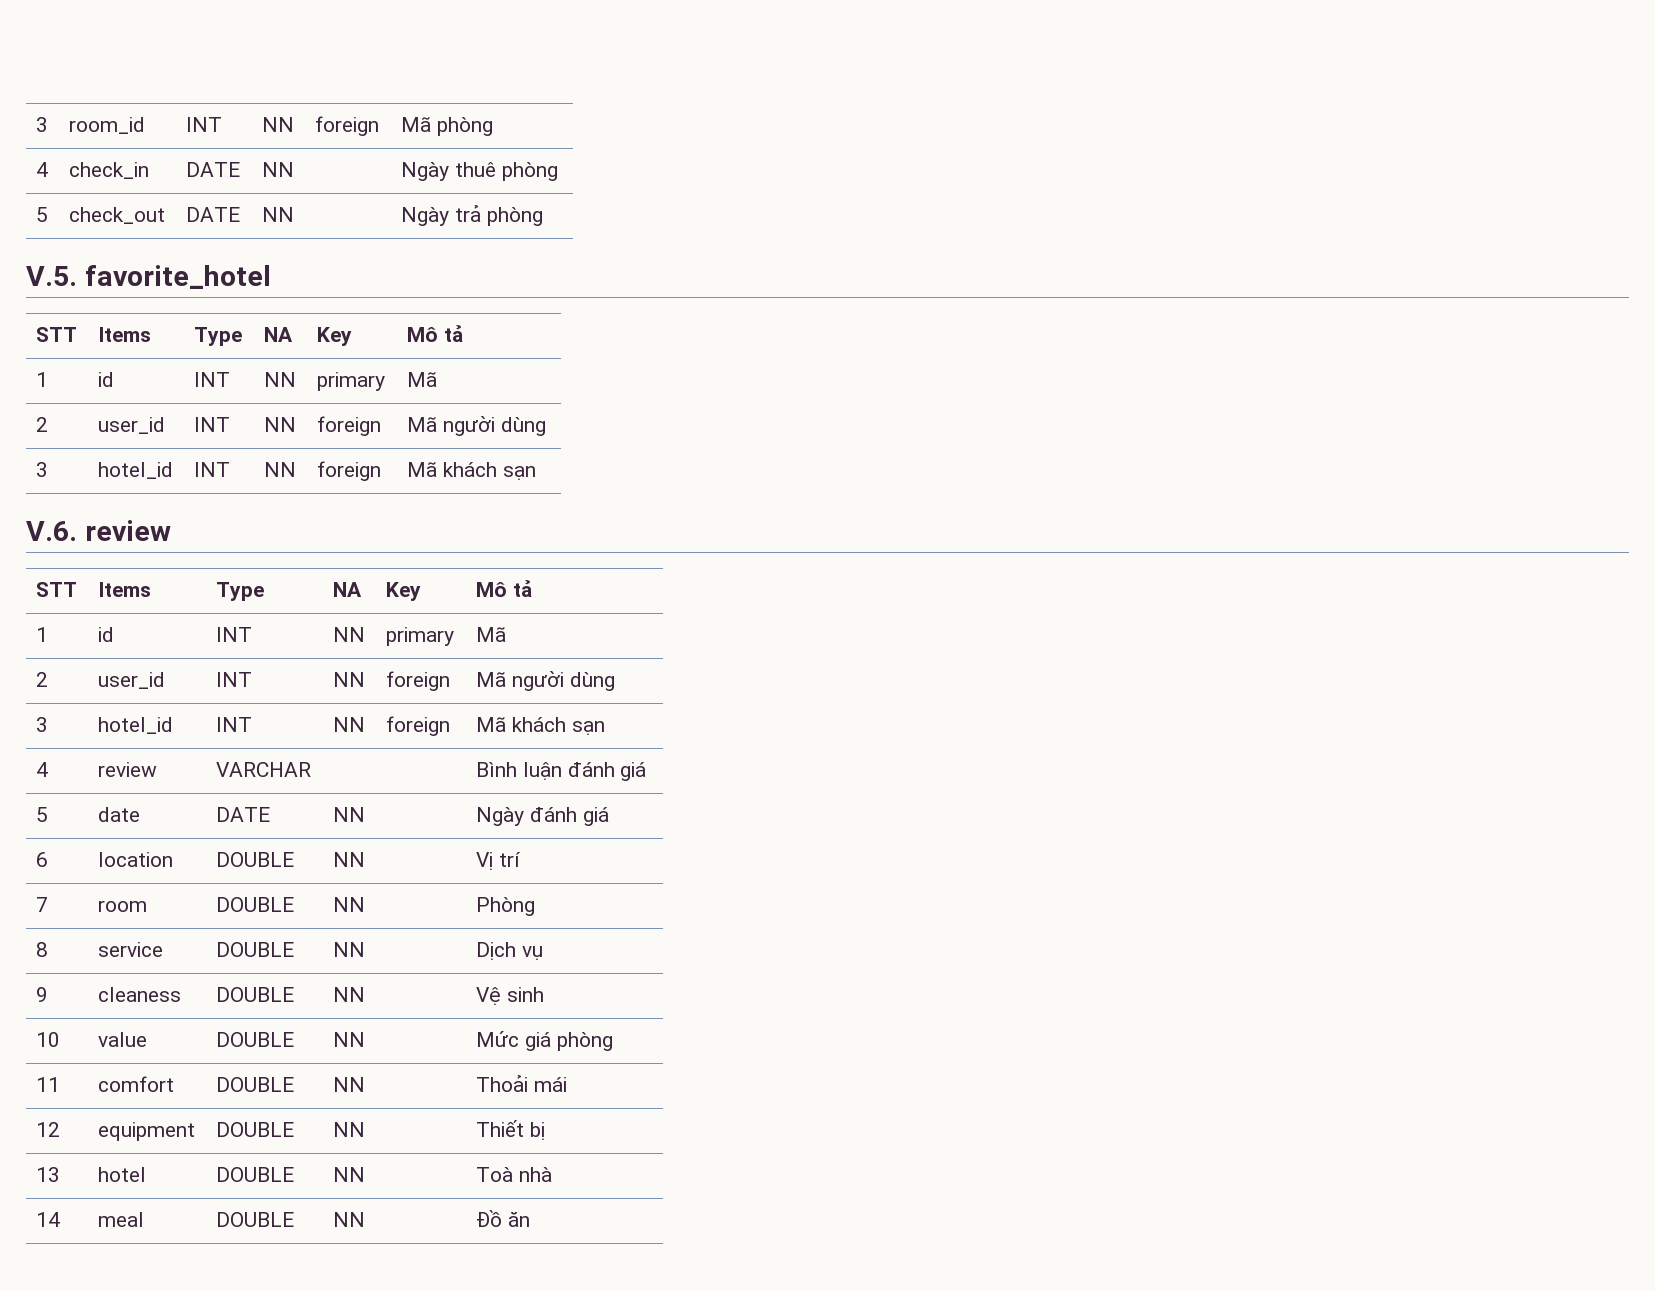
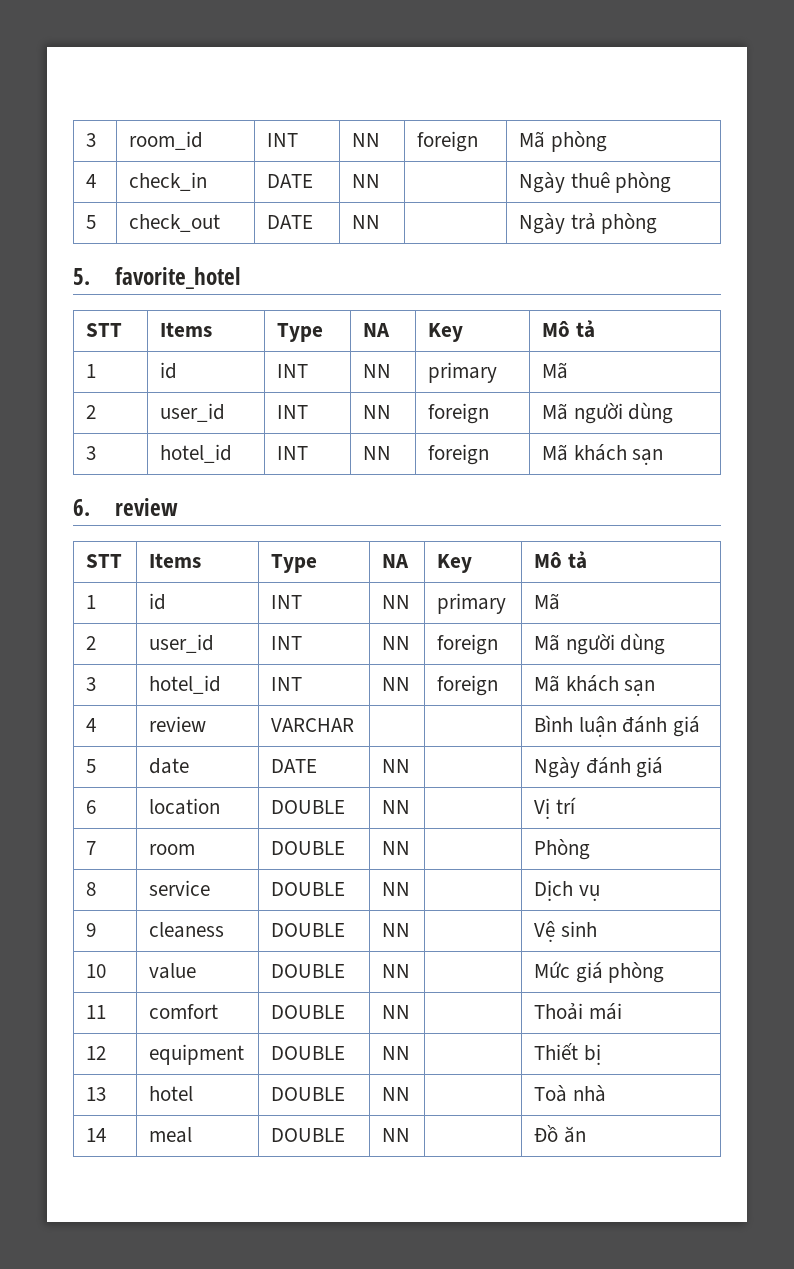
[26,266,77,286] V.5. -> [73,268,90,285] 5.
[26,521,77,541] V.6. -> [73,499,90,516] 6.

